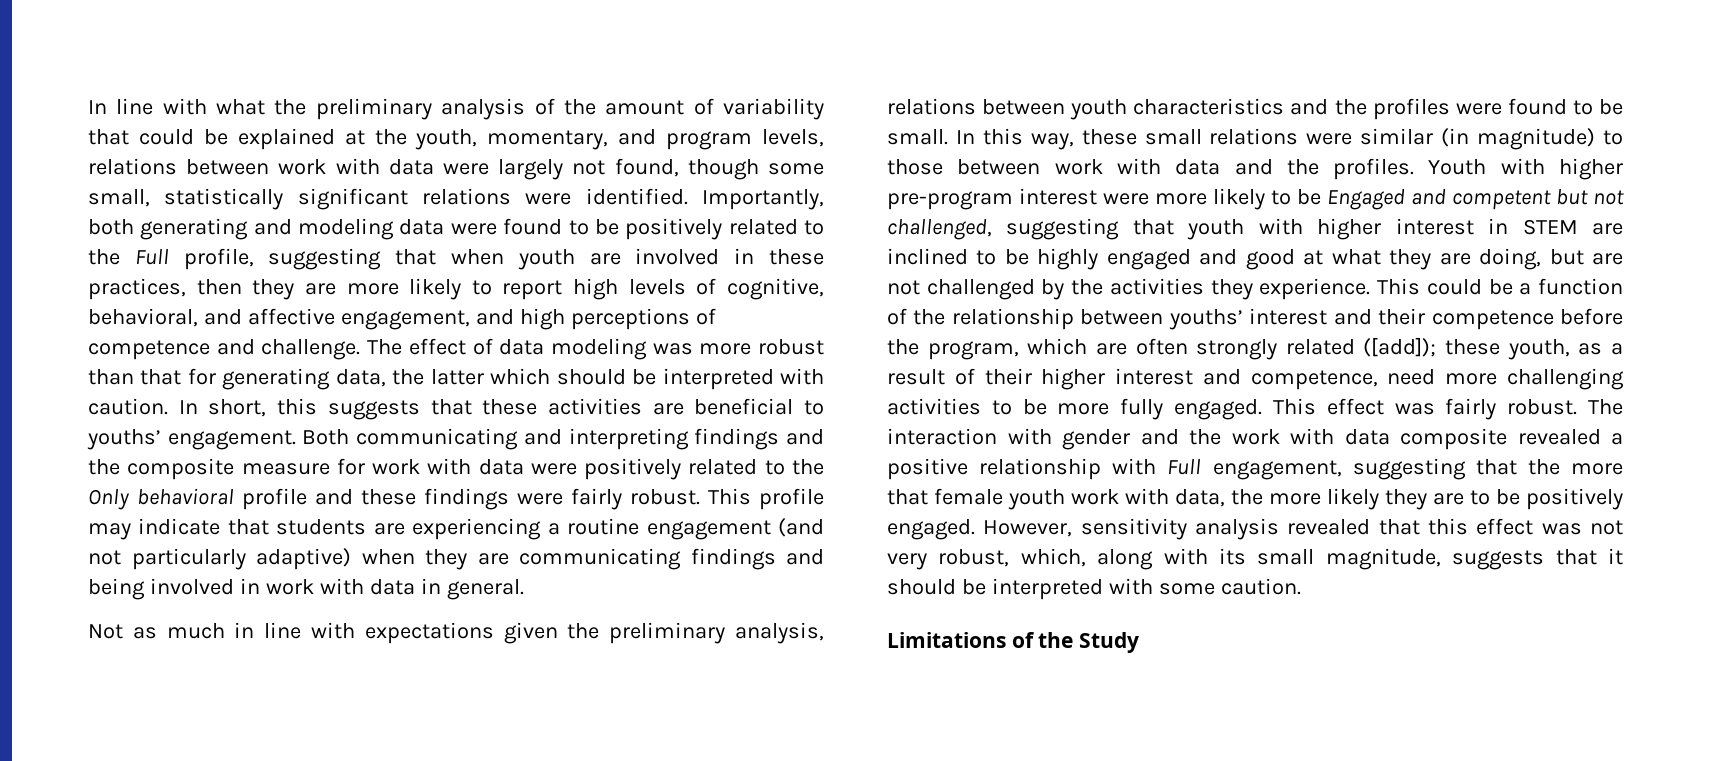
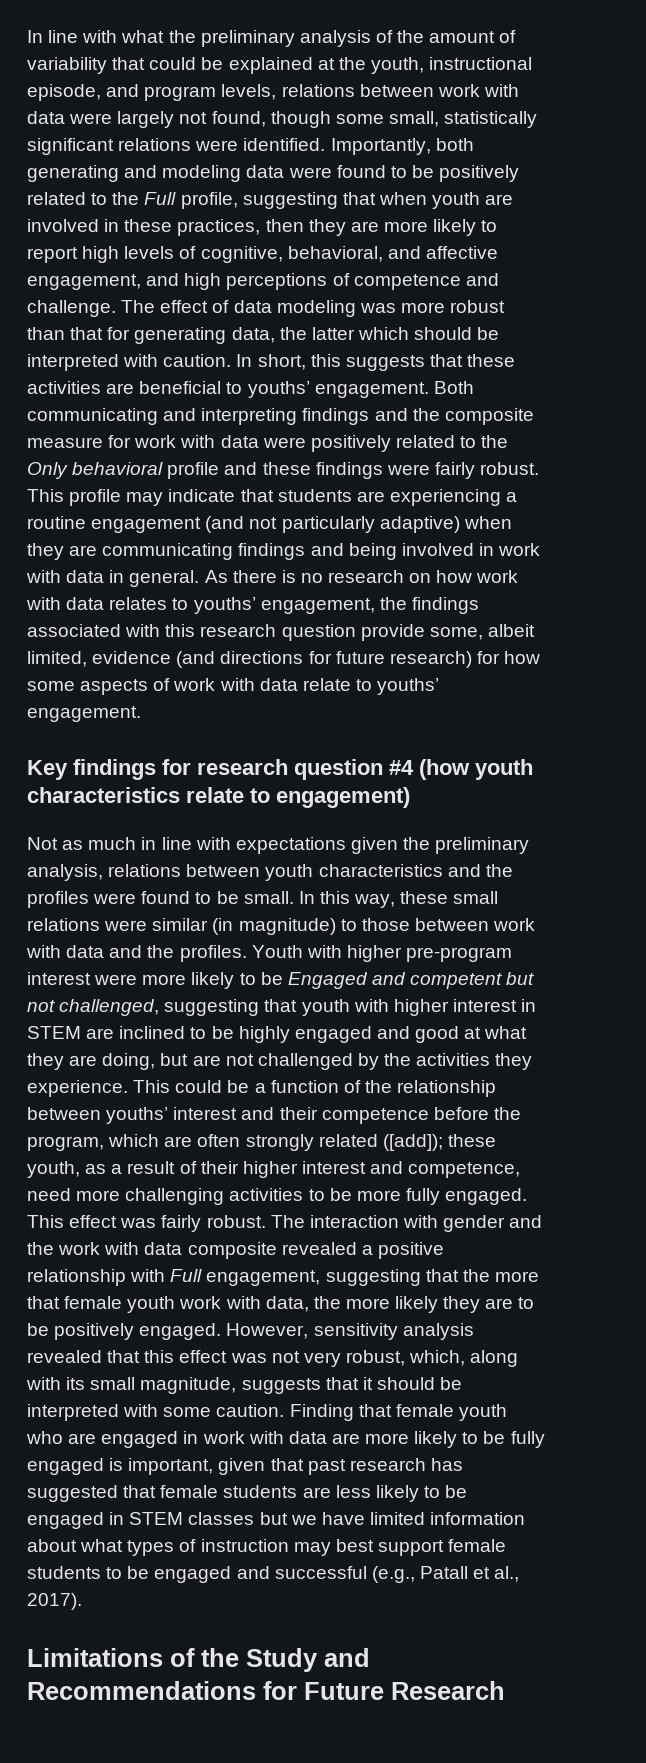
[487,130,609,150] momentary, -> [429,57,533,70] [27,84,101,101] instructional episode,
(524, 589) none -> [204,570,519,583] [26,597,479,614] [27,624,535,641] [27,651,541,668] [27,678,440,695] [27,706,141,722] [27,759,533,780] [27,787,410,808] As there is no research on how work with data relates to youths’ engagement, the findings associated with this research question provide some, albeit limited, evidence (and directions for future research) for how some aspects of work with data relate to youths’ engagement. // Key findings for research question #4 (how youth characteristics relate to engagement)
(1301, 586) none -> [289,1404,507,1421] [26,1431,545,1448] [27,1458,463,1475] [27,1485,468,1502] [27,1512,526,1529] [27,1539,507,1556] [27,1566,520,1583] [27,1593,82,1610] Finding that female youth who are engaged in work with data are more likely to be fully engaged is important, given that past research has suggested that female students are less likely to be engaged in STEM classes but we have limited information about what types of instruction may best support female students to be engaged and successful (e.g., Patall et al., 2017).
(1140, 642) none -> [324,1648,370,1667] [27,1681,505,1700] and Recommendations for Future Research

